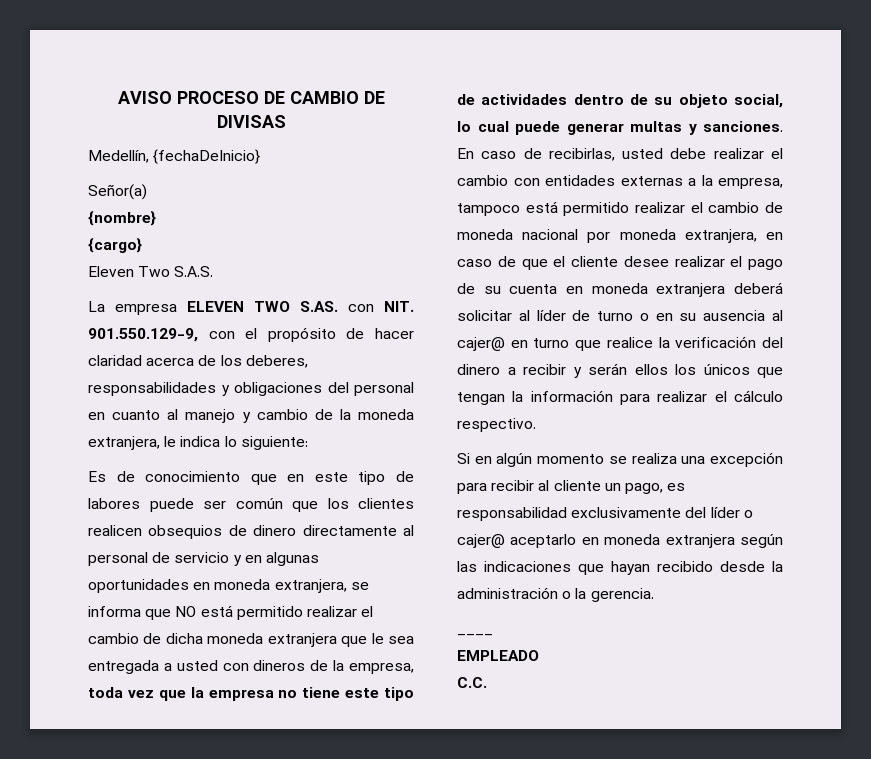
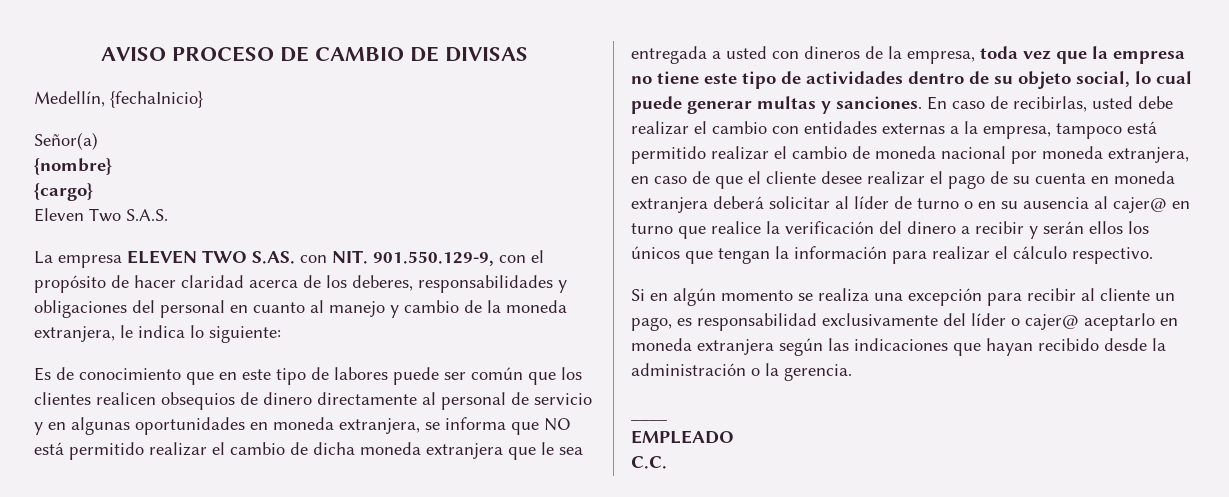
[153,149,261,164] {fechaDeInicio} -> [110,91,203,108] {fechaInicio}

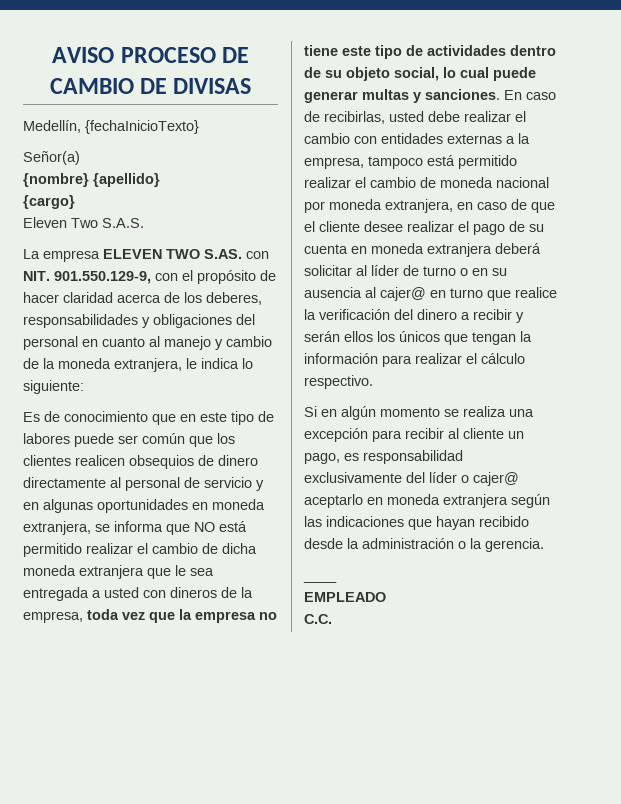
[110,91,203,108] {fechaInicio} -> [85,120,199,134] {fechaInicioTexto}
(112, 166) none -> [93,173,160,187] {apellido}

